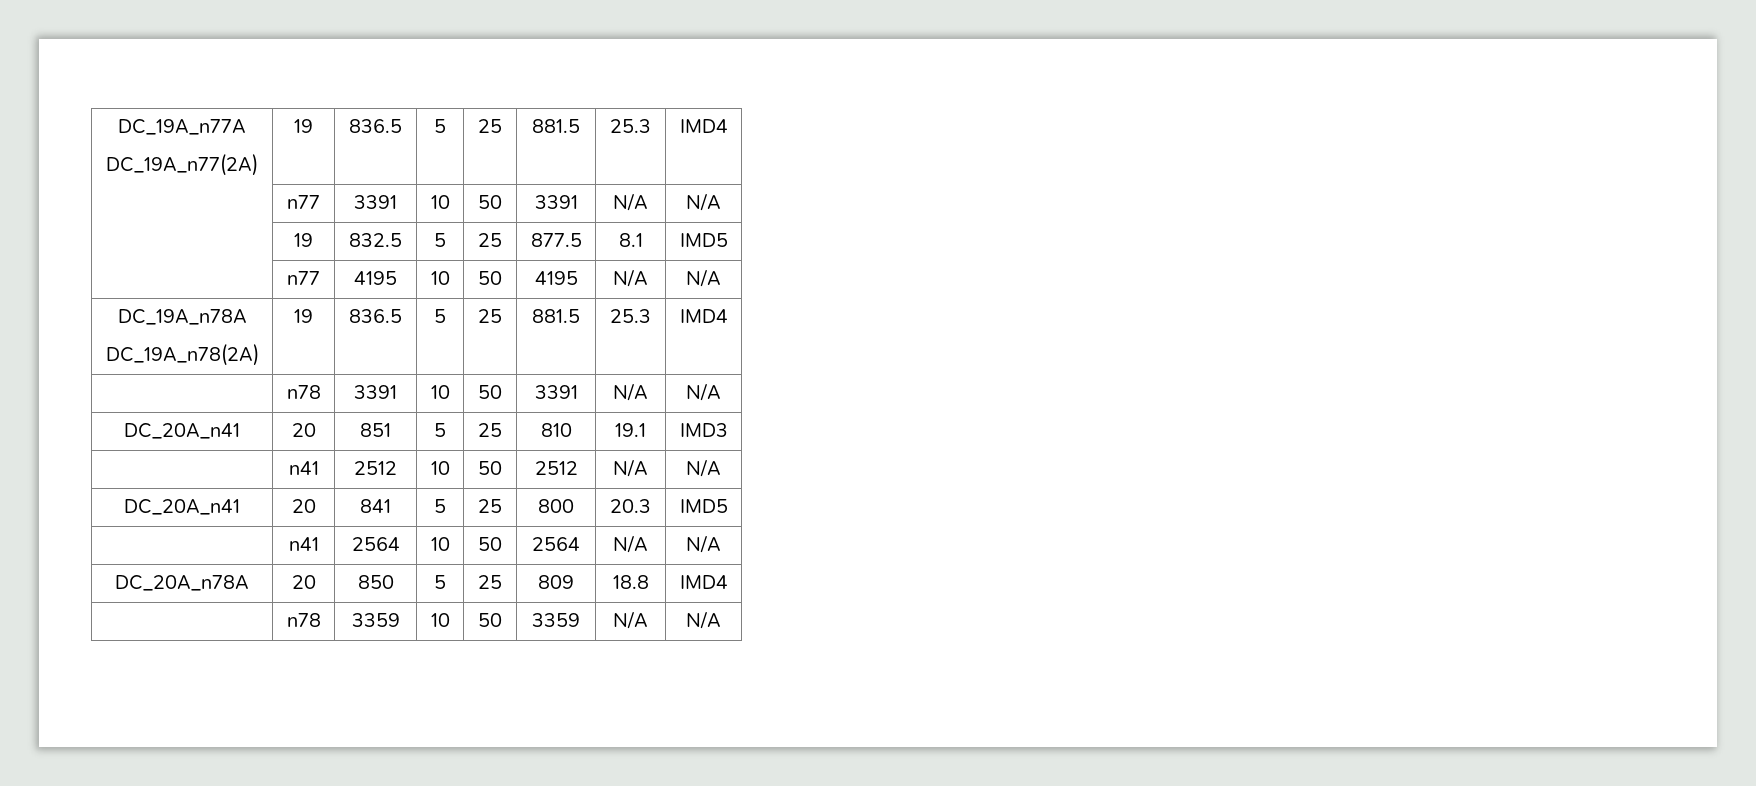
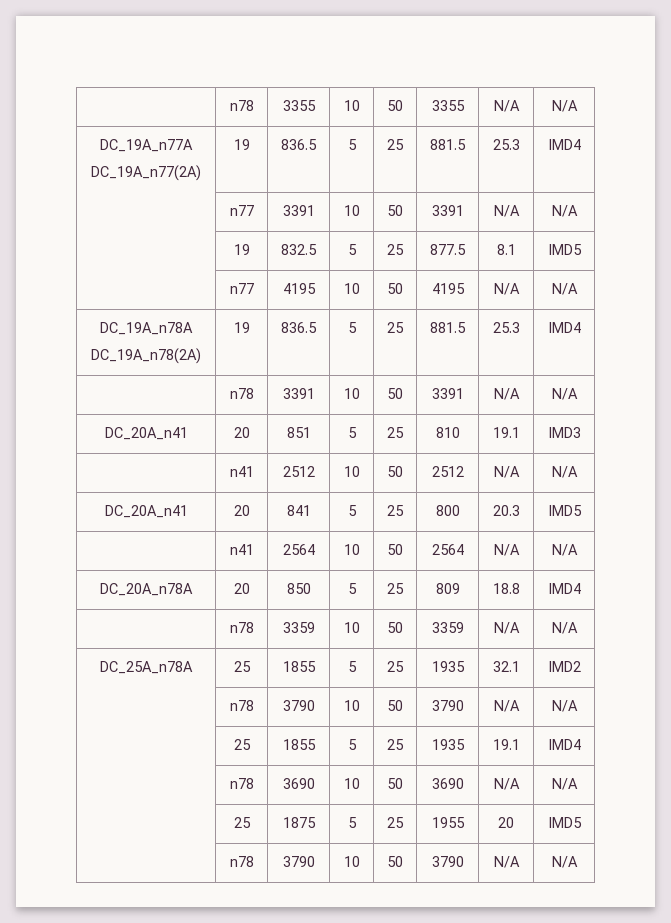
(118, 127) none -> [229,100,254,111] [282,100,316,111] [343,100,360,111] [387,100,403,111] [431,100,465,111] [493,100,520,112] [551,100,578,112] | n78 | 3355 | 10 | 50 | 3355 | N/A | N/A //
(721, 620) none -> [100,661,193,674] [233,661,251,672] [282,661,316,672] [347,661,357,672] [387,661,404,672] [431,661,465,672] [492,661,520,672] [547,661,581,672] [229,700,254,711] [282,700,315,711] [343,700,360,711] [387,700,403,711] [431,700,464,711] [493,700,520,712] [551,700,578,712] [233,739,251,750] [282,739,316,750] [347,739,357,750] [387,739,404,750] [431,739,465,750] [492,739,520,750] [547,739,581,750] [229,778,254,789] [282,778,315,789] [343,778,360,789] [387,778,403,789] [431,778,464,789] [493,778,520,790] [551,778,578,790] [233,817,251,828] [282,817,316,828] [347,817,357,828] [387,817,404,828] [431,817,465,828] [498,817,514,828] [547,817,582,828] [229,856,254,867] [282,856,315,867] [343,856,360,867] [387,856,403,867] [431,856,464,867] [493,856,520,868] [551,856,578,868] // DC_25A_n78A | 25 | 1855 | 5 | 25 | 1935 | 32.1 | IMD2 // | n78 | 3790 | 10 | 50 | 3790 | N/A | N/A // | 25 | 1855 | 5 | 25 | 1935 | 19.1 | IMD4 // | n78 | 3690 | 10 | 50 | 3690 | N/A | N/A // | 25 | 1875 | 5 | 25 | 1955 | 20 | IMD5 // | n78 | 3790 | 10 | 50 | 3790 | N/A | N/A

